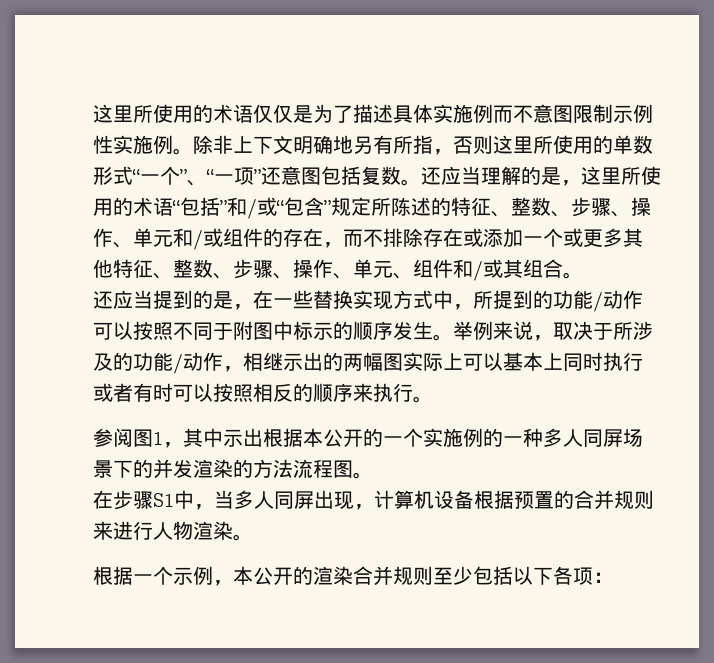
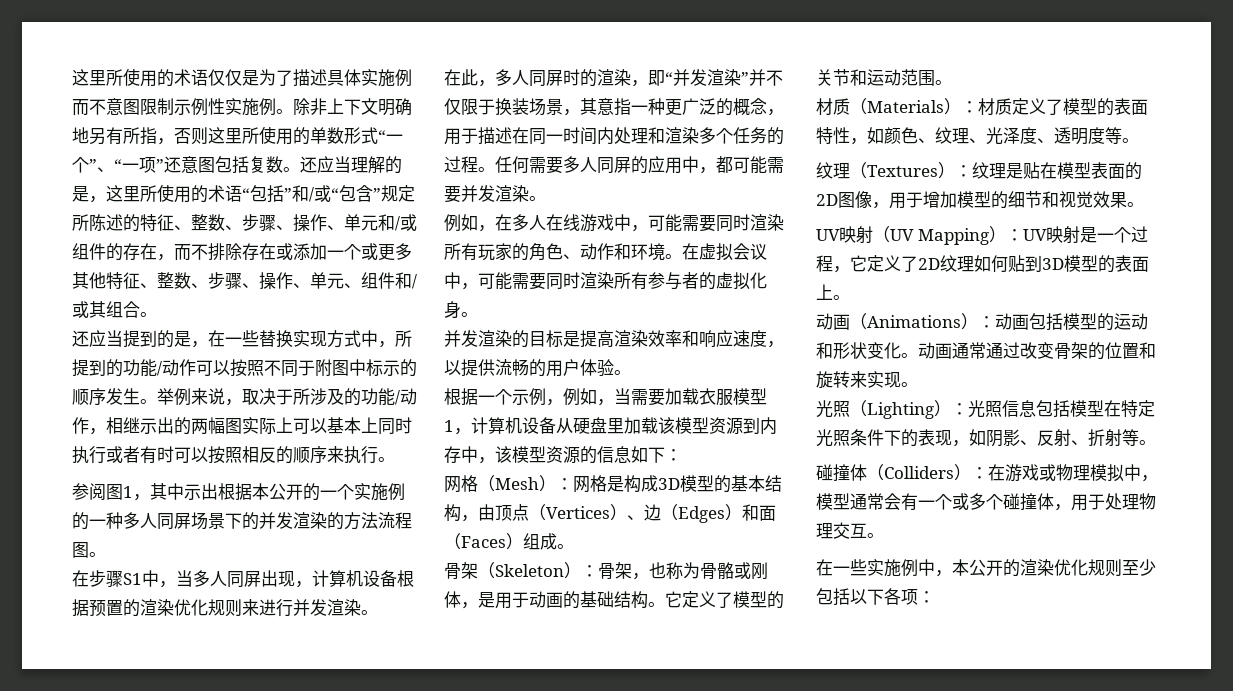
[574,490,614,510] 合并 -> [140,599,208,616] 渲染优化
[153,521,253,541] [93,566,213,585] 人物渲染。 // 根据一个示例 -> [293,599,378,616] [444,69,783,87] [444,98,784,116] [444,127,784,145] [444,156,784,174] [444,185,546,203] [444,214,784,232] [444,243,767,261] [444,272,767,290] [444,301,478,319] [444,330,784,348] [444,359,631,377] [444,388,767,406] [444,417,777,435] [444,446,682,464] [444,475,782,493] [444,504,776,523] [444,533,574,550] [444,562,768,580] [444,591,784,609] [816,69,952,86] [816,98,1148,116] [816,127,1139,145] [816,162,1142,180] [816,191,1144,209] [816,226,1148,245] [816,255,1149,273] [816,284,850,300] [816,313,1148,331] [816,342,1156,360] [816,371,918,389] [816,400,1155,419] [816,429,1156,447] [816,464,1158,482] [816,493,1156,511] [816,522,884,539] [816,559,935,577] 并发渲染。 // 在此，多人同屏时的渲染，即“并发渲染”并不仅限于换装场景，其意指一种更广泛的概念，用于描述在同一时间内处理和渲染多个任务的过程。任何需要多人同屏的应用中，都可能需要并发渲染。 // 例如，在多人在线游戏中，可能需要同时渲染所有玩家的角色、动作和环境。在虚拟会议中，可能需要同时渲染所有参与者的虚拟化身。 // 并发渲染的目标是提高渲染效率和响应速度，以提供流畅的用户体验。 // 根据一个示例，例如，当需要加载衣服模型1，计算机设备从硬盘里加载该模型资源到内存中，该模型资源的信息如下： // 网格（Mesh）：网格是构成3D模型的基本结构，由顶点（Vertices）、边（Edges）和面（Faces）组成。 // 骨架（Skeleton）：骨架，也称为骨骼或刚体，是用于动画的基础结构。它定义了模型的关节和运动范围。 // 材质（Materials）：材质定义了模型的表面特性，如颜色、纹理、光泽度、透明度等。 // 纹理（Textures）：纹理是贴在模型表面的2D图像，用于增加模型的细节和视觉效果。 // UV映射（UV Mapping）：UV映射是一个过程，它定义了2D纹理如何贴到3D模型的表面上。 // 动画（Animations）：动画包括模型的运动和形状变化。动画通常通过改变骨架的位置和旋转来实现。 // 光照（Lighting）：光照信息包括模型在特定光照条件下的表现，如阴影、反射、折射等。 // 碰撞体（Colliders）：在游戏或物理模拟中，模型通常会有一个或多个碰撞体，用于处理物理交互。 // 在一些实施例中
[353,566,393,586] 合并 -> [1054,559,1088,576] 优化

